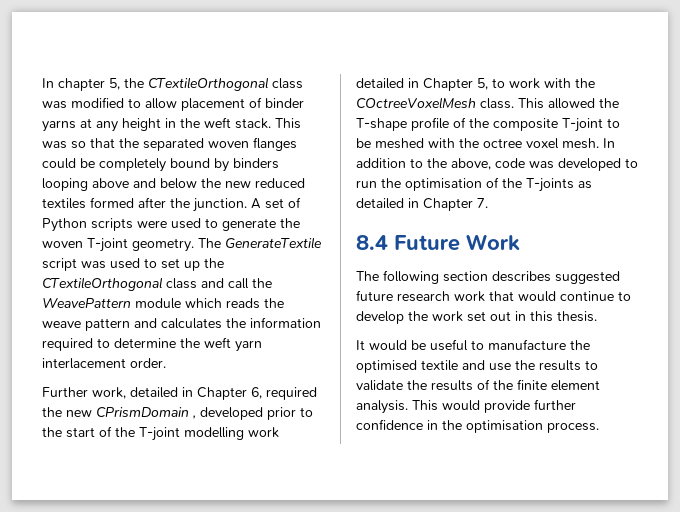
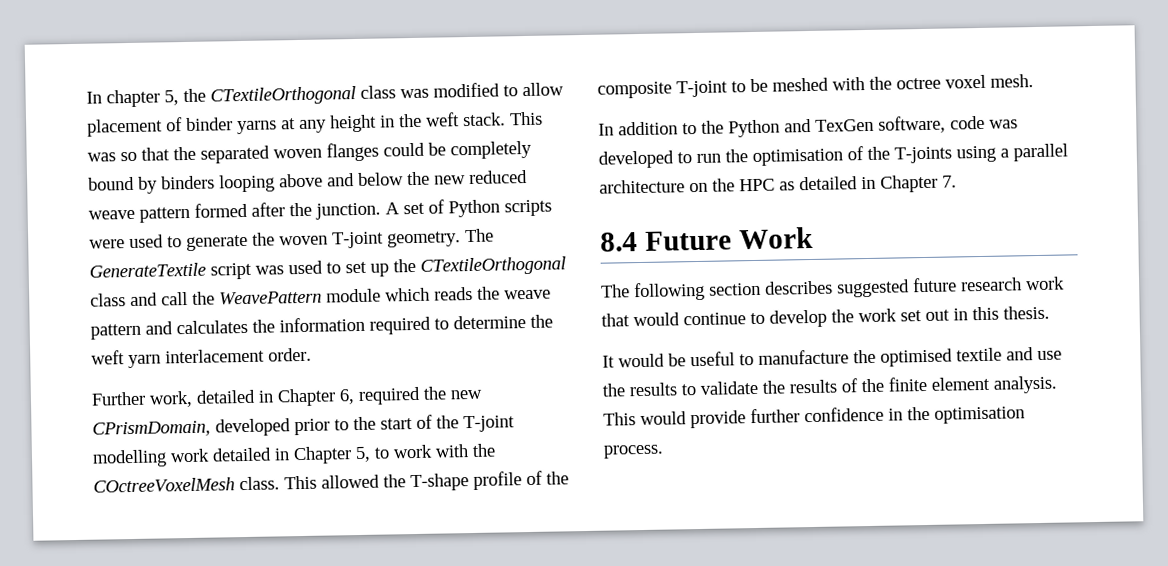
[42,198,86,209] textiles -> [88,206,190,223] weave pattern
[96,407,196,419] CPrismDomain , -> [92,420,211,438] CPrismDomain,
(599, 143) none -> (1034, 81) //
[451,158,491,170] above, -> [728,115,946,138] Python and TexGen software,
(574, 185) none -> [956,143,1068,163] [599,178,775,194] using a parallel architecture on the HPC

